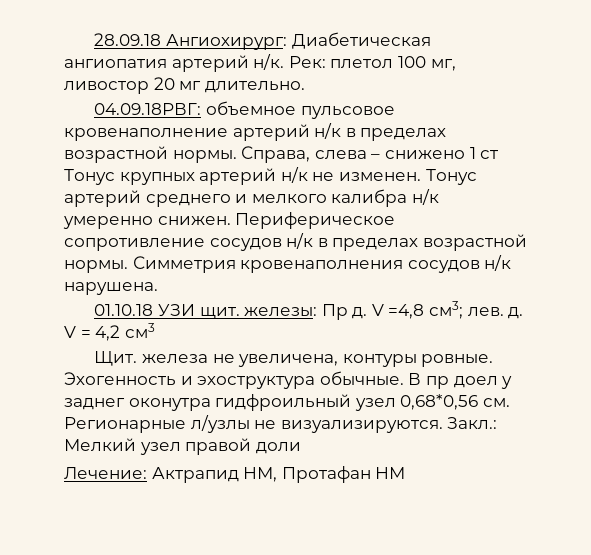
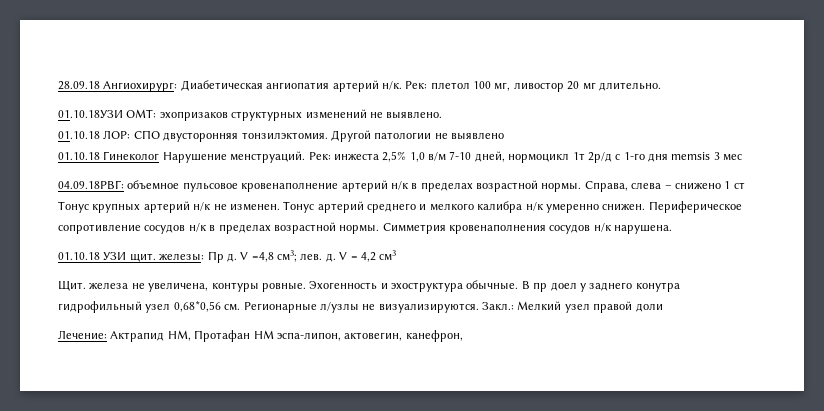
(305, 87) none -> [58,109,443,121] [58,130,504,142] [58,151,743,163] // 01.10.18УЗИ ОМТ: эхопризаков структурных изменений не выявлено. // 01.10.18 ЛОР: СПО двусторонняя тонзилэктомия. Другой патологии не выявлено // 01.10.18 Гинеколог Нарушение менструаций. Рек: инжеста 2,5% 1,0 в/м 7-10 дней, нормоцикл 1т 2р/д с 1-го дня memsis 3 мес
[64,394,352,411] заднег оконутра гидфроильный -> [589,282,680,292] [58,301,142,313] заднего конутра гидрофильный
(406, 473) none -> [276,330,463,342] эспа-липон, актовегин, канефрон,

